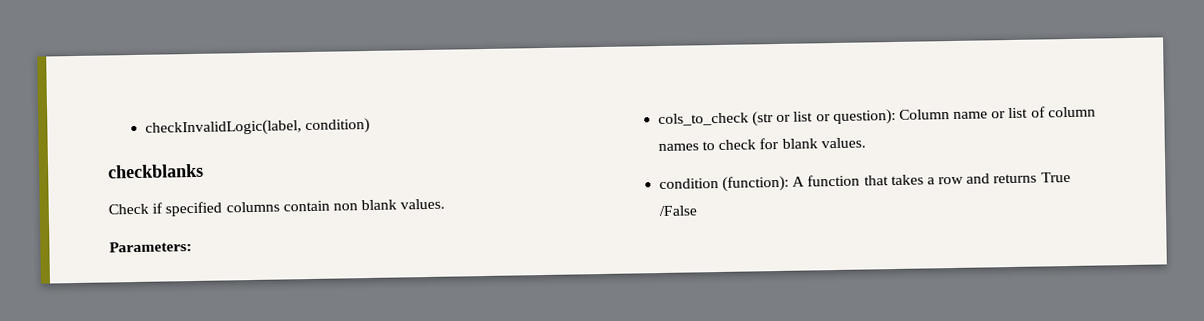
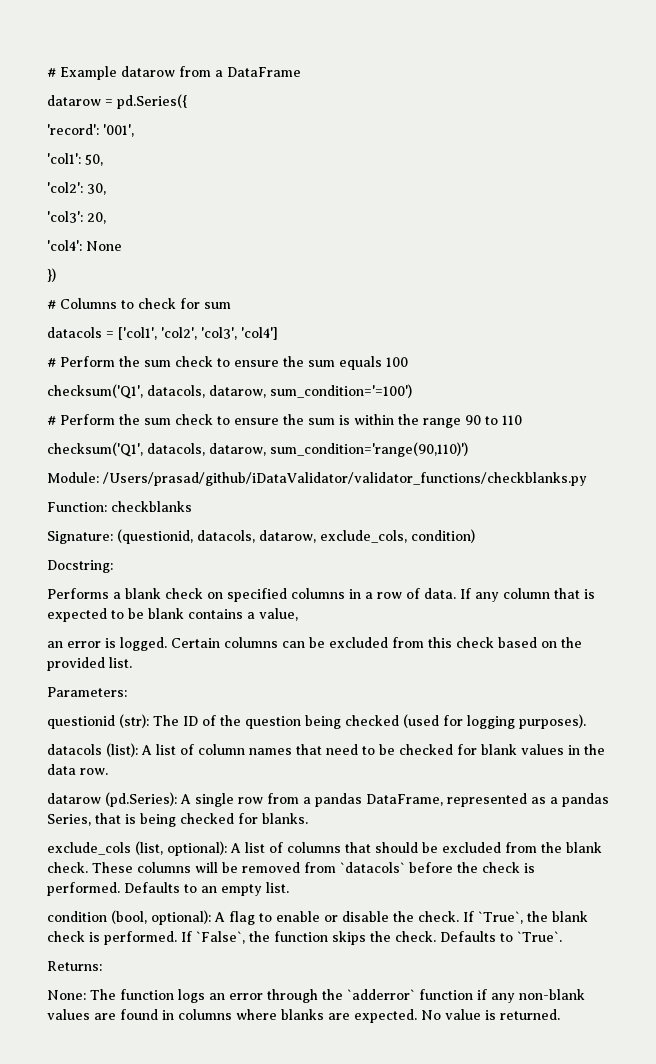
[144,117,371,137] [108,163,204,179] [108,198,446,217] [109,241,192,253] [657,106,1096,127] [657,137,866,152] [658,171,1071,192] [658,205,697,217] checkInvalidLogic(label, condition) // checkblanks // Check if specified columns contain non blank values. // Parameters: // cols_to_check (str or list or question): Column name or list of column names to check for blank values. // condition (function): A function that takes a row and returns True /False -> [47,66,301,80] [47,94,188,109] [47,124,134,137] [47,153,103,166] [47,182,106,195] [47,211,106,224] [47,240,122,251] [47,268,56,282] [47,298,231,309] [47,327,278,340] [47,356,408,370] [47,384,412,399] [47,414,522,428] [47,442,468,457] [47,472,587,486] [47,501,192,512] [47,529,475,544] [47,560,113,573] [47,588,595,602] [47,608,298,622] [47,637,582,651] [47,657,132,671] [47,687,127,697] [47,714,586,729] [47,743,605,757] [47,764,108,775] [47,792,609,807] [47,813,308,827] [47,841,602,856] [47,862,535,873] [47,882,289,896] [47,910,588,925] [47,931,562,945] [47,961,102,971] [47,989,585,1003] [47,1009,560,1023] # Example datarow from a DataFrame // datarow = pd.Series({ // 'record': '001', // 'col1': 50, // 'col2': 30, // 'col3': 20, // 'col4': None // }) // # Columns to check for sum // datacols = ['col1', 'col2', 'col3', 'col4'] // # Perform the sum check to ensure the sum equals 100 // checksum('Q1', datacols, datarow, sum_condition='=100') // # Perform the sum check to ensure the sum is within the range 90 to 110 // checksum('Q1', datacols, datarow, sum_condition='range(90,110)') // Module: /Users/prasad/github/iDataValidator/validator_functions/checkblanks.py // Function: checkblanks // Signature: (questionid, datacols, datarow, exclude_cols, condition) // Docstring: // Performs a blank check on specified columns in a row of data. If any column that is expected to be blank contains a value, // an error is logged. Certain columns can be excluded from this check based on the provided list. // Parameters: // questionid (str): The ID of the question being checked (used for logging purposes). // datacols (list): A list of column names that need to be checked for blank values in the data row. // datarow (pd.Series): A single row from a pandas DataFrame, represented as a pandas Series, that is being checked for blanks. // exclude_cols (list, optional): A list of columns that should be excluded from the blank check. These columns will be removed from `datacols` before the check is performed. Defaults to an empty list. // condition (bool, optional): A flag to enable or disable the check. If `True`, the blank check is performed. If `False`, the function skips the check. Defaults to `True`. // Returns: // None: The function logs an error through the `adderror` function if any non-blank values are found in columns where blanks are expected. No value is returned.

